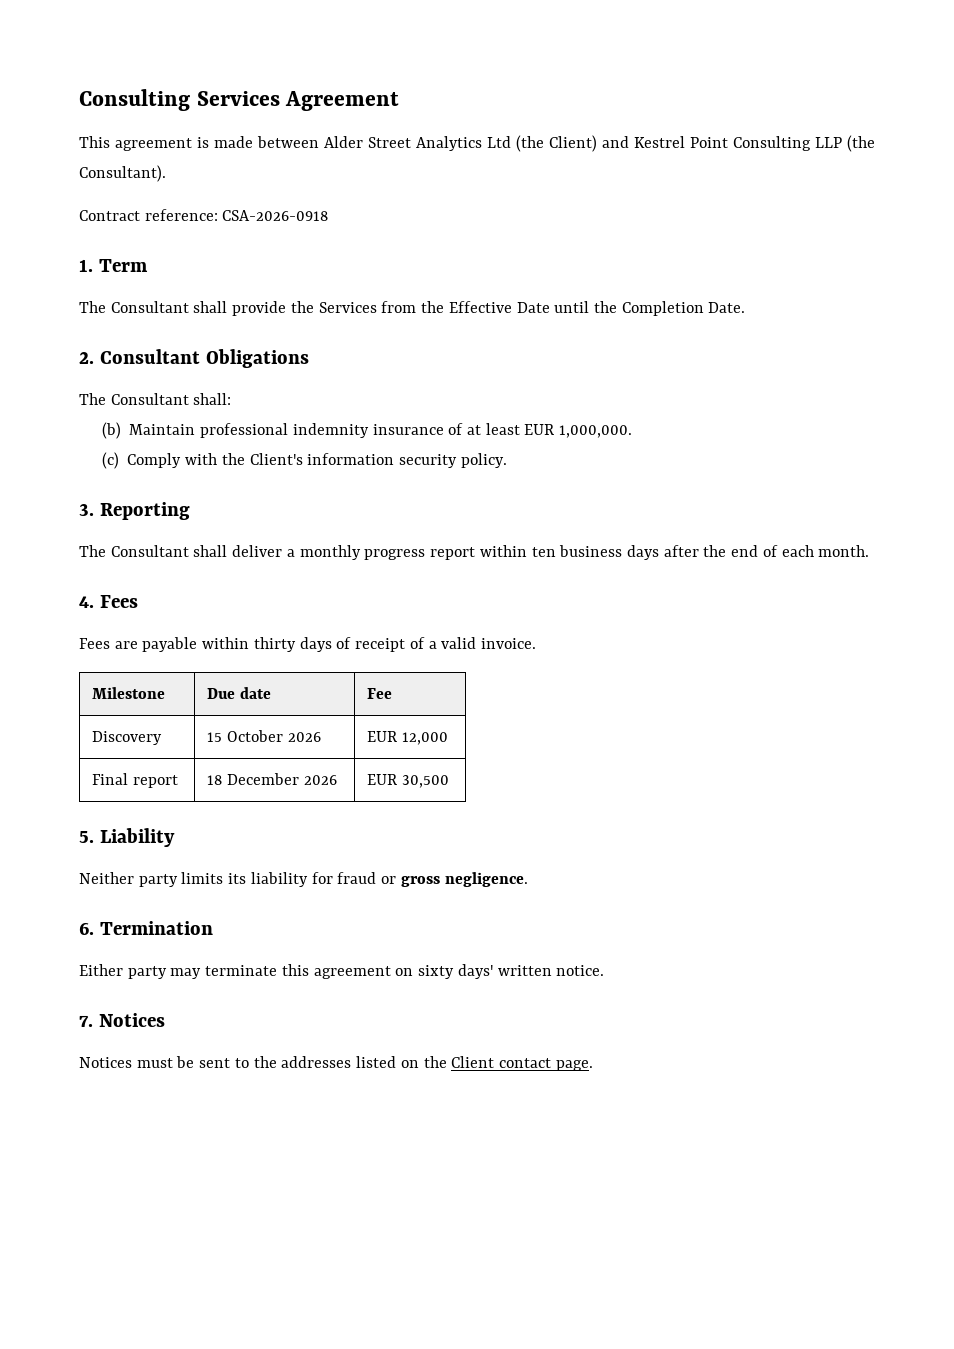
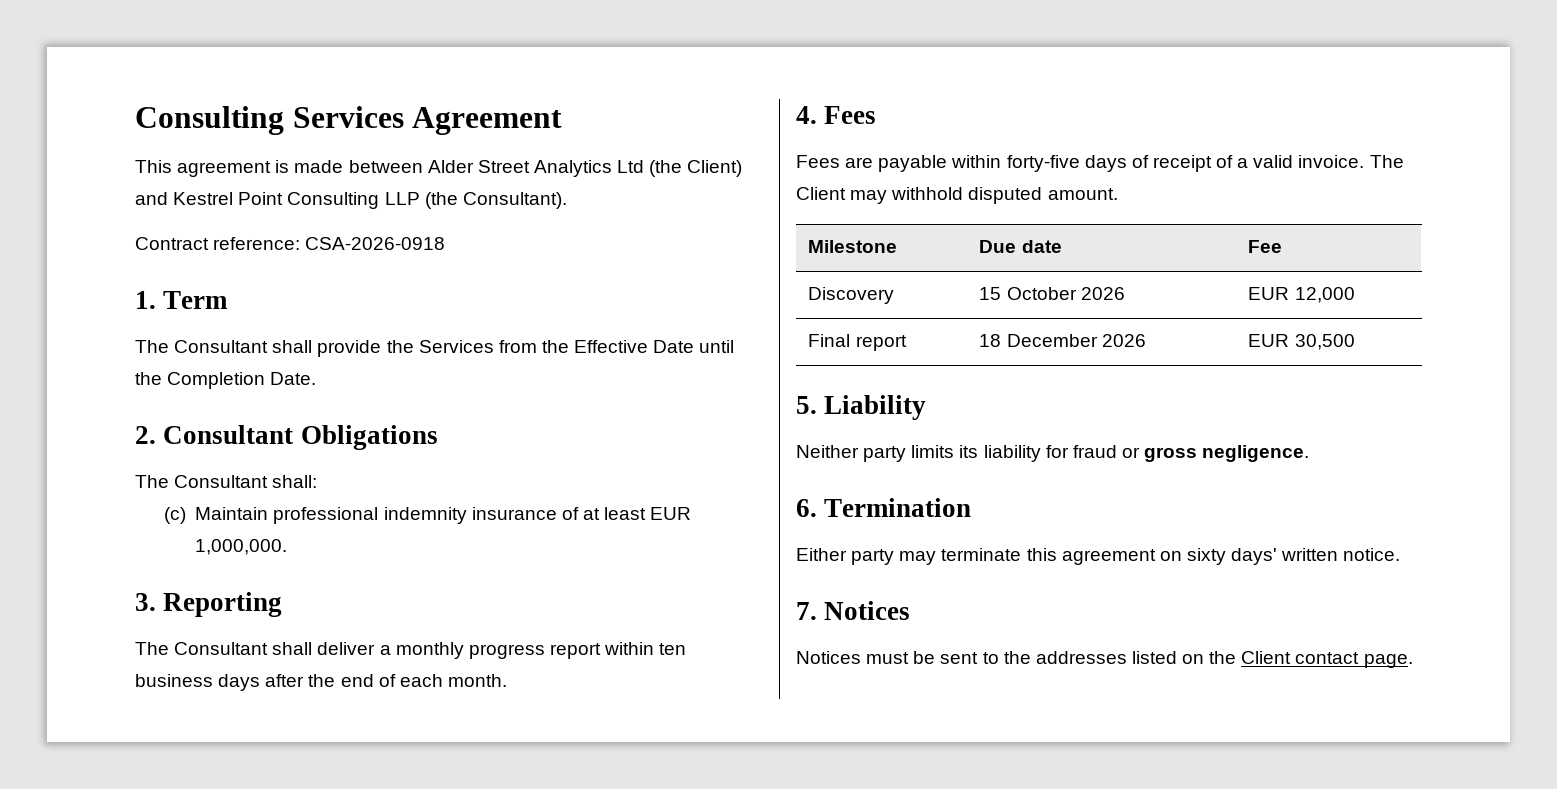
[101,422,121,439] (b) -> [163,507,186,524] (c)
[101,452,507,469] // (c) Comply with the Client's information security policy. -> (288, 547) none
[253,637,296,652] thirty -> [1006,155,1080,172] forty-five
(536, 643) none -> [1369,155,1404,168] [796,187,1118,204] The Client may withhold disputed amount.

